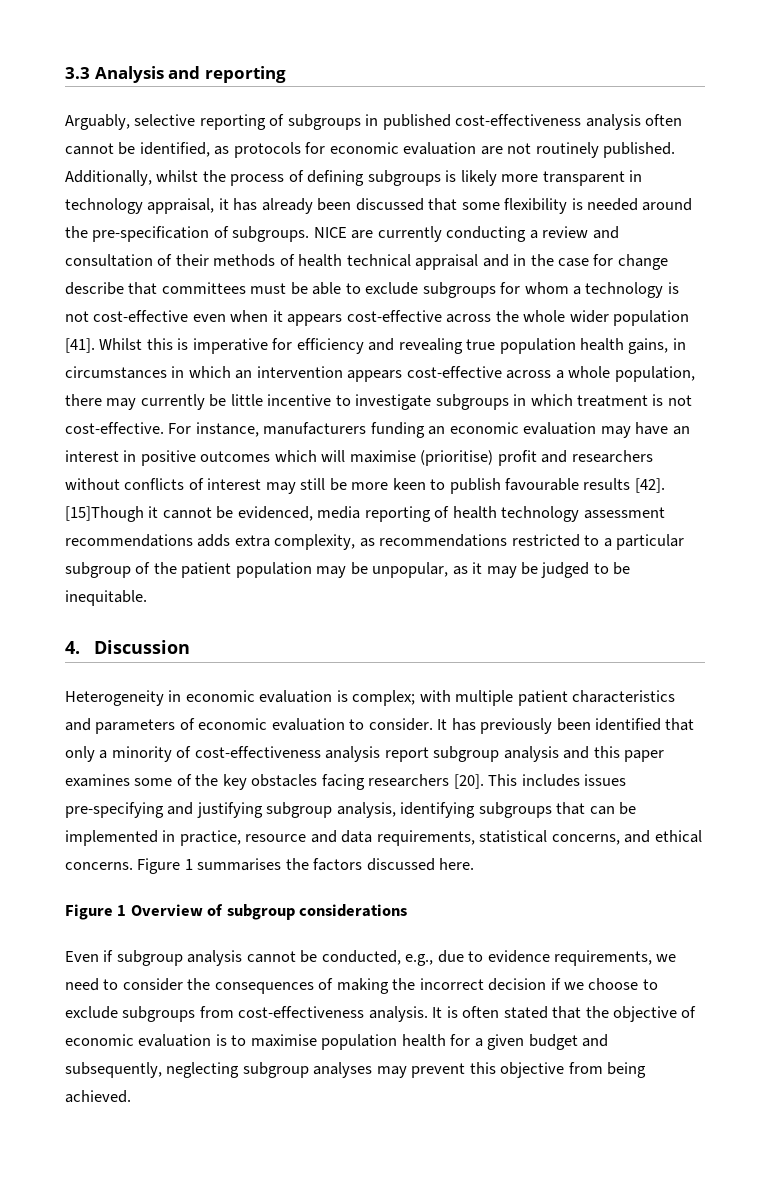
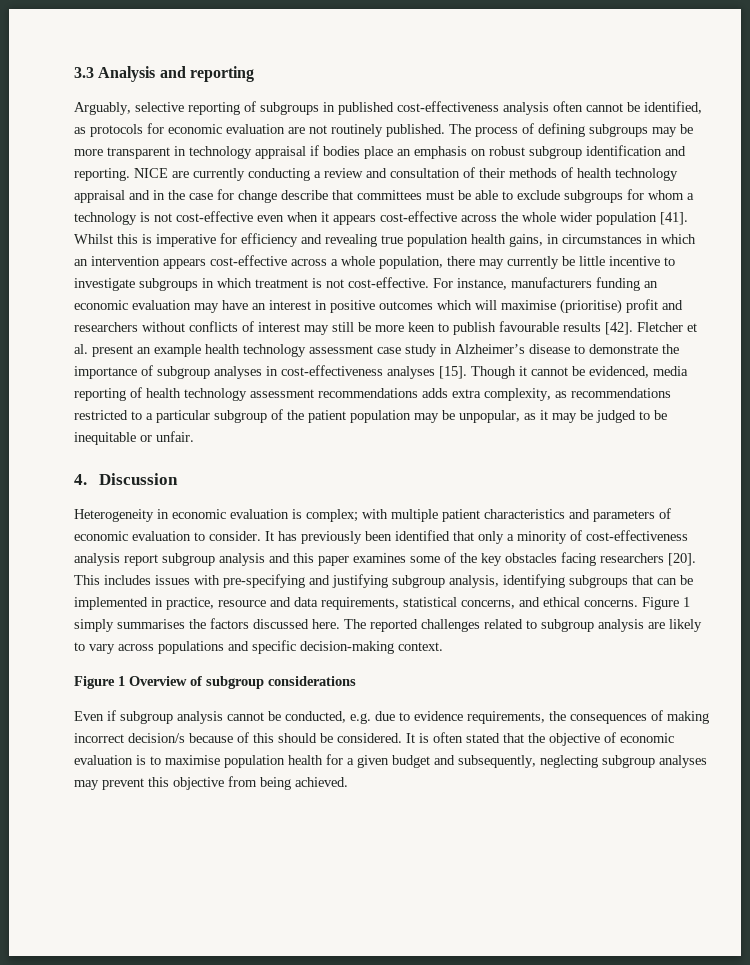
[65,170,226,186] Additionally, whilst the -> [449,124,471,134] The
[445,170,497,186] is likely -> [652,124,693,137] may be
[147,198,693,214] [65,226,310,242] appraisal, it has already been discussed that some flexibility is needed around the pre-specification of subgroups. -> [255,145,686,159] [74,168,130,181] appraisal if bodies place an emphasis on robust subgroup identification and reporting.
[346,254,411,267] technical -> [615,168,678,181] technology
[65,506,144,522] [15]Though -> [637,322,697,332] [74,344,679,357] [74,365,516,379] Fletcher et al. present an example health technology assessment case study in Alzheimer’s disease to demonstrate the importance of subgroup analyses in cost-effectiveness analyses [15]. Though
[65,590,147,606] inequitable. -> [74,431,194,445] inequitable or unfair.
(627, 780) none -> [194,575,220,585] with
(193, 864) none -> [74,619,114,632] simply
(475, 864) none -> [344,619,702,632] [74,640,443,654] The reported challenges related to subgroup analysis are likely to vary across populations and specific decision-making context.
[405,954,434,966] e.g., -> [350,713,371,724] e.g.
[656,954,677,962] [65,978,658,994] [65,1006,428,1022] we need to consider the consequences of making the incorrect decision if we choose to exclude subgroups from cost-effectiveness analysis. -> [549,710,709,724] [74,732,402,743] the consequences of making incorrect decision/s because of this should be considered.

